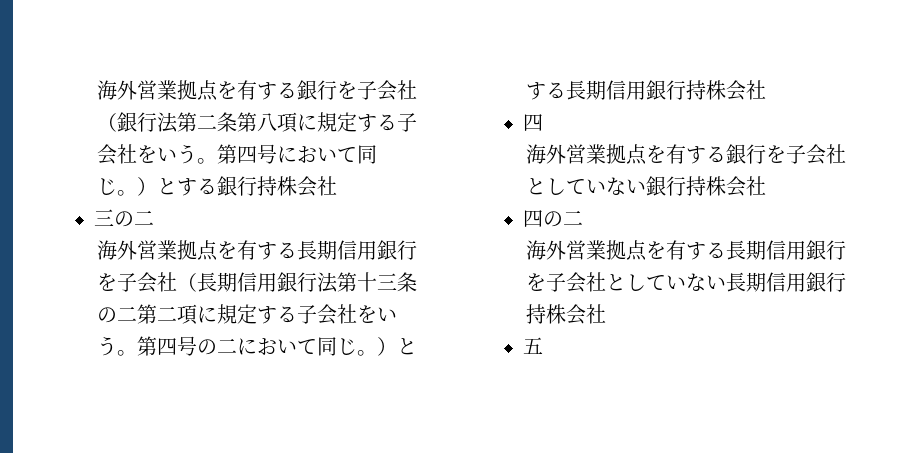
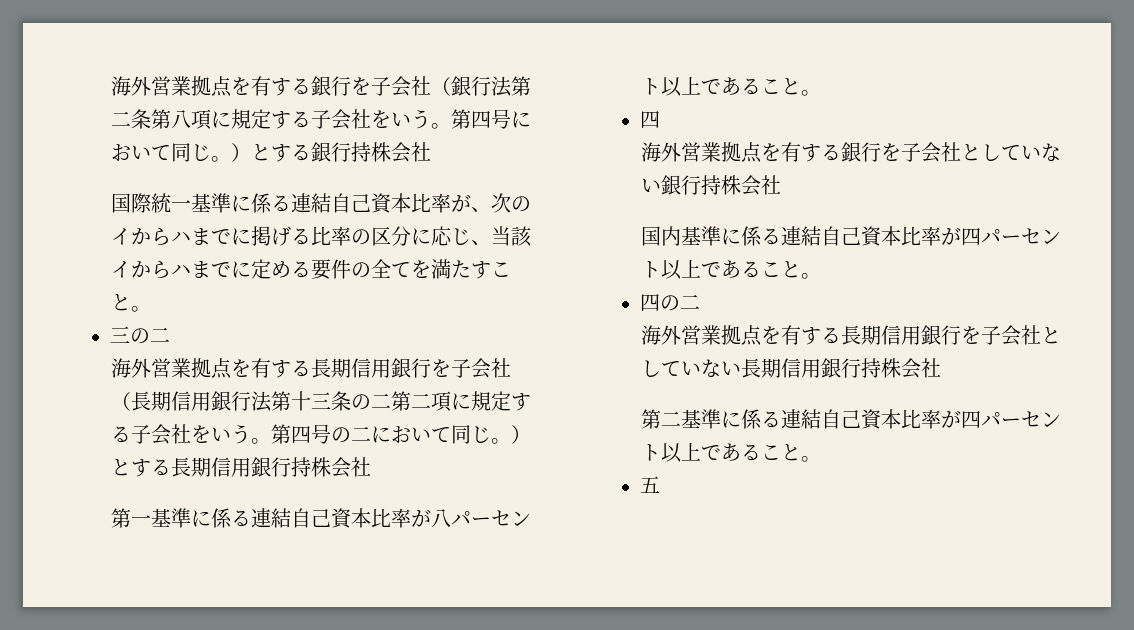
(337, 186) none -> [111,193,532,214] [111,226,533,247] [111,259,512,280] [111,294,152,312] // 国際統一基準に係る連結自己資本比率が、次のイからハまでに掲げる比率の区分に応じ、当該イからハまでに定める要件の全てを満たすこと。
(766, 90) none -> [111,508,532,529] [641,76,822,97] // 第一基準に係る連結自己資本比率が八パーセント以上であること。
(766, 186) none -> [641,226,1062,247] [641,259,822,280] // 国内基準に係る連結自己資本比率が四パーセント以上であること。
(606, 314) none -> [641,409,1062,430] [641,442,822,463] // 第二基準に係る連結自己資本比率が四パーセント以上であること。

